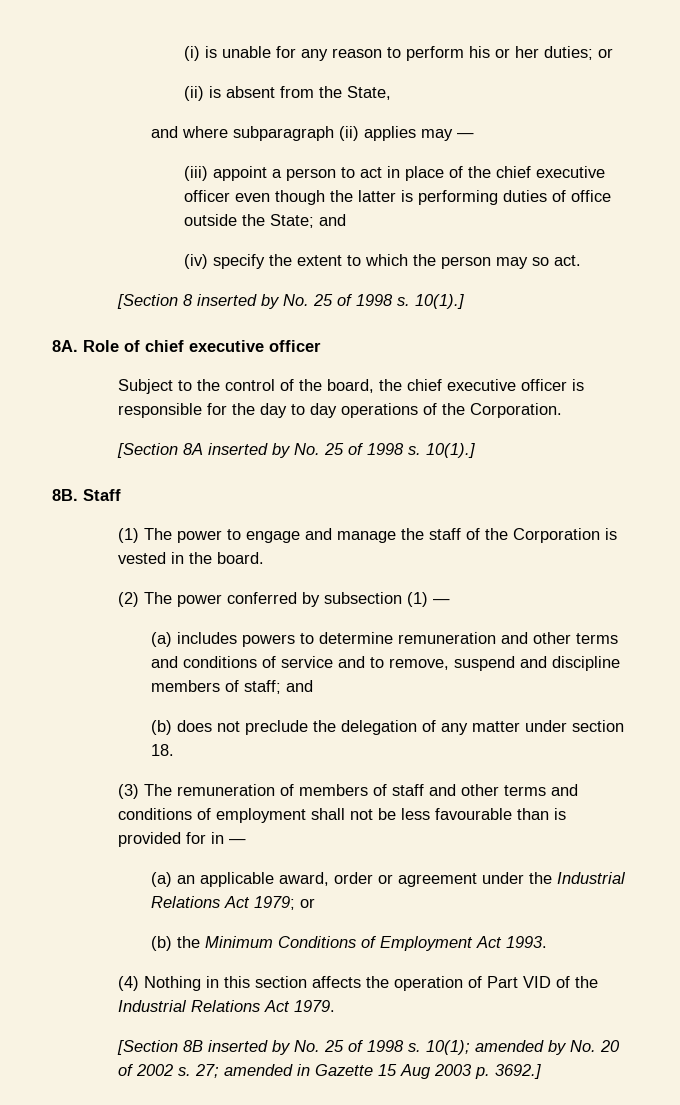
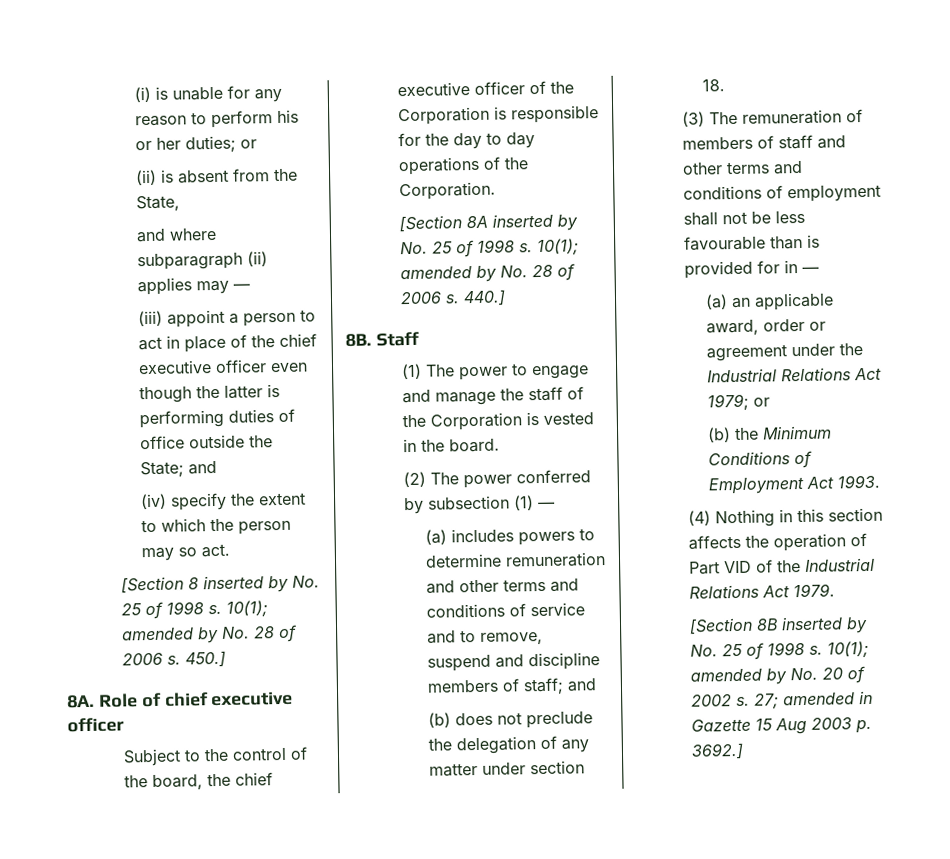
[414,294,464,309] 10(1).] -> [225,600,268,617] [121,624,297,644] [121,650,226,668] 10(1); amended by No. 28 of 2006 s. 450.]
(567, 385) none -> [528,80,574,95] [397,106,490,126] of the Corporation
[425,443,475,458] 10(1).] -> [536,238,579,256] [399,263,575,282] [399,289,506,307] 10(1); amended by No. 28 of 2006 s. 440.]

